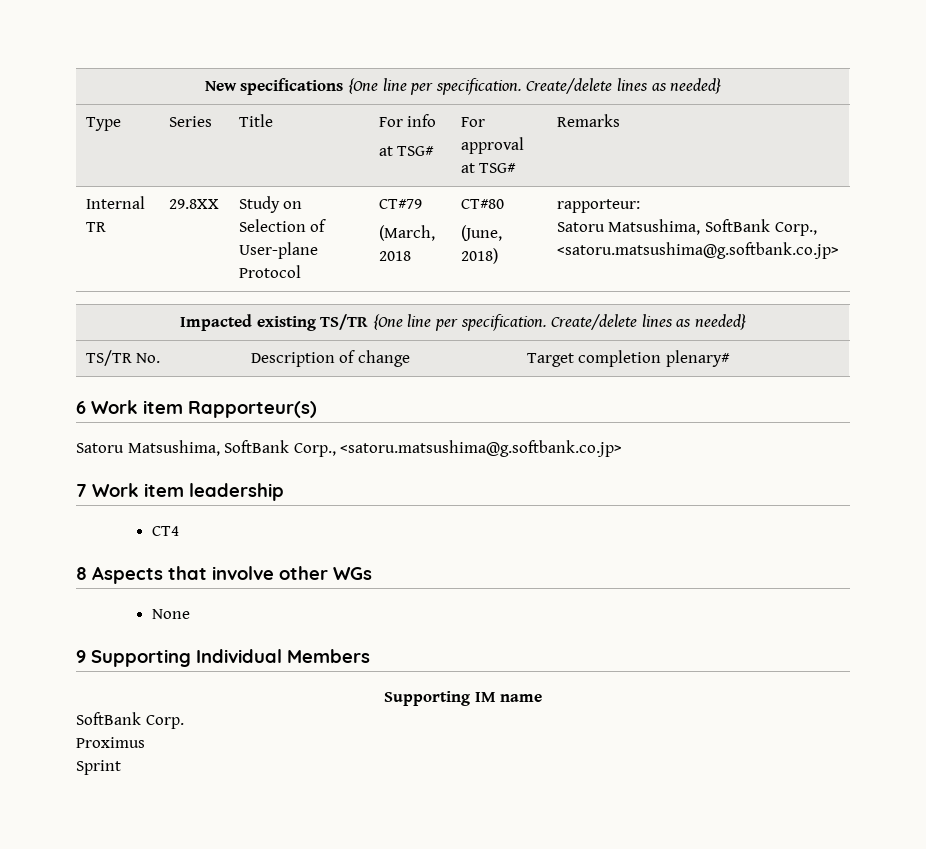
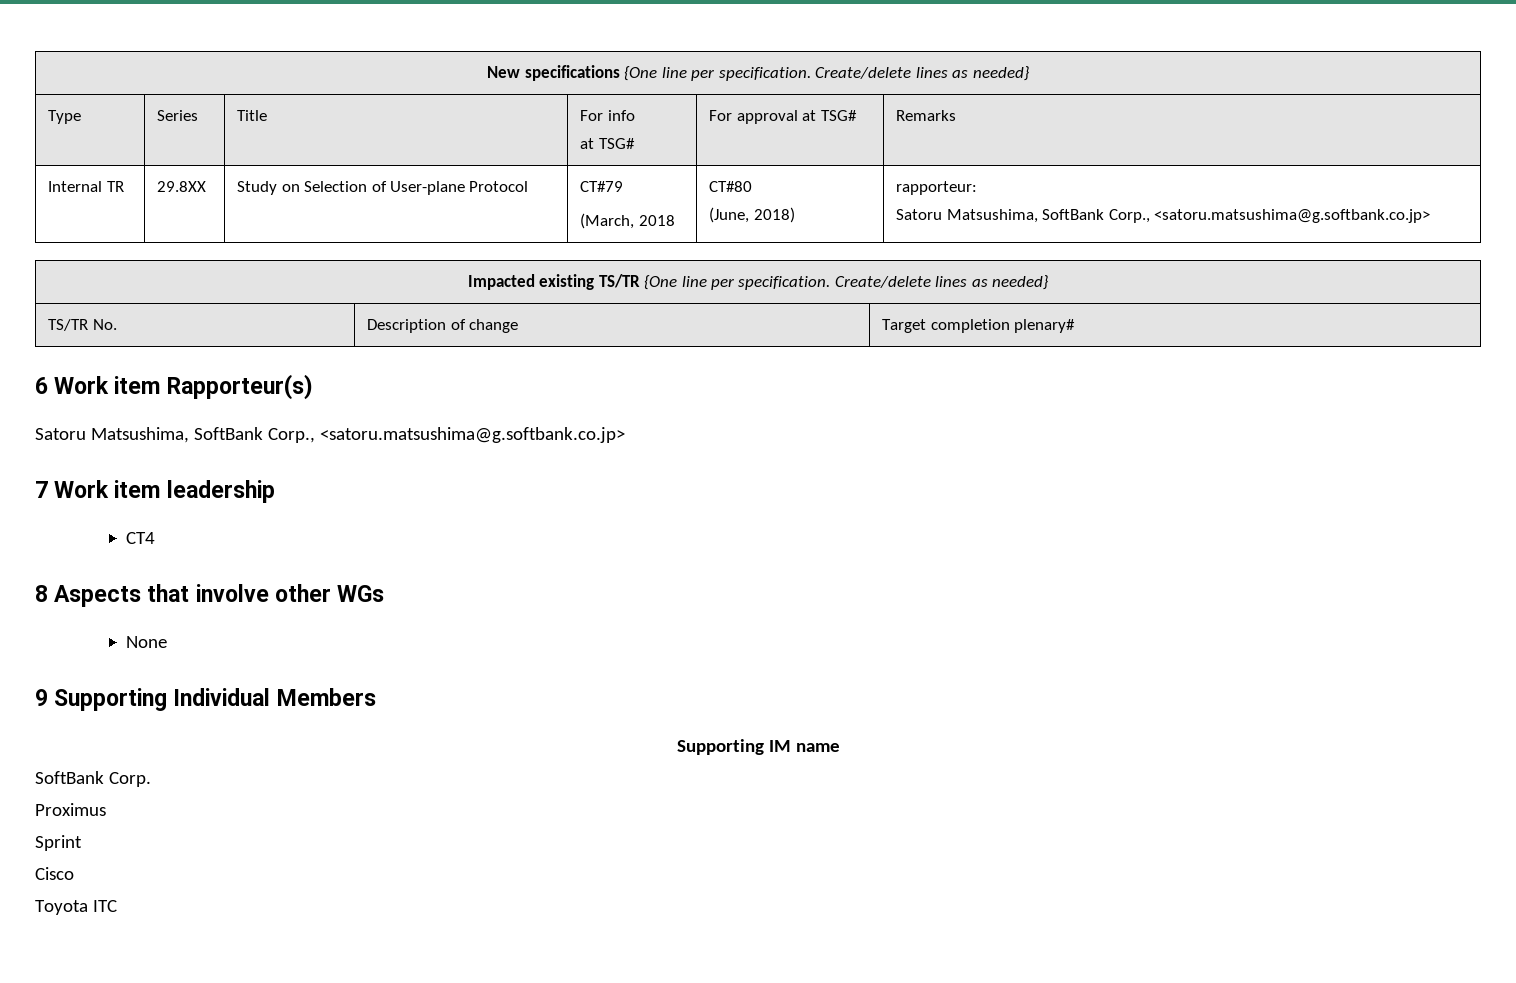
(121, 767) none -> [35,867,74,880] [35,900,117,915] // Cisco // Toyota ITC

